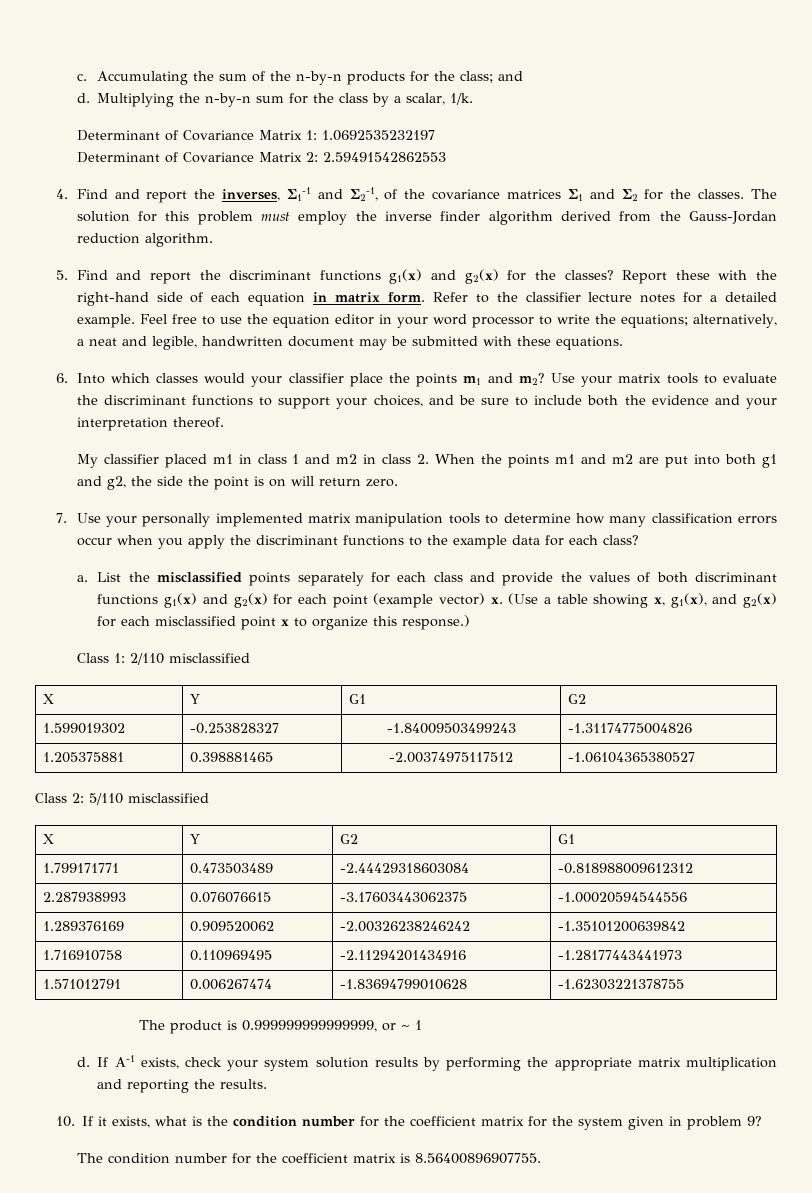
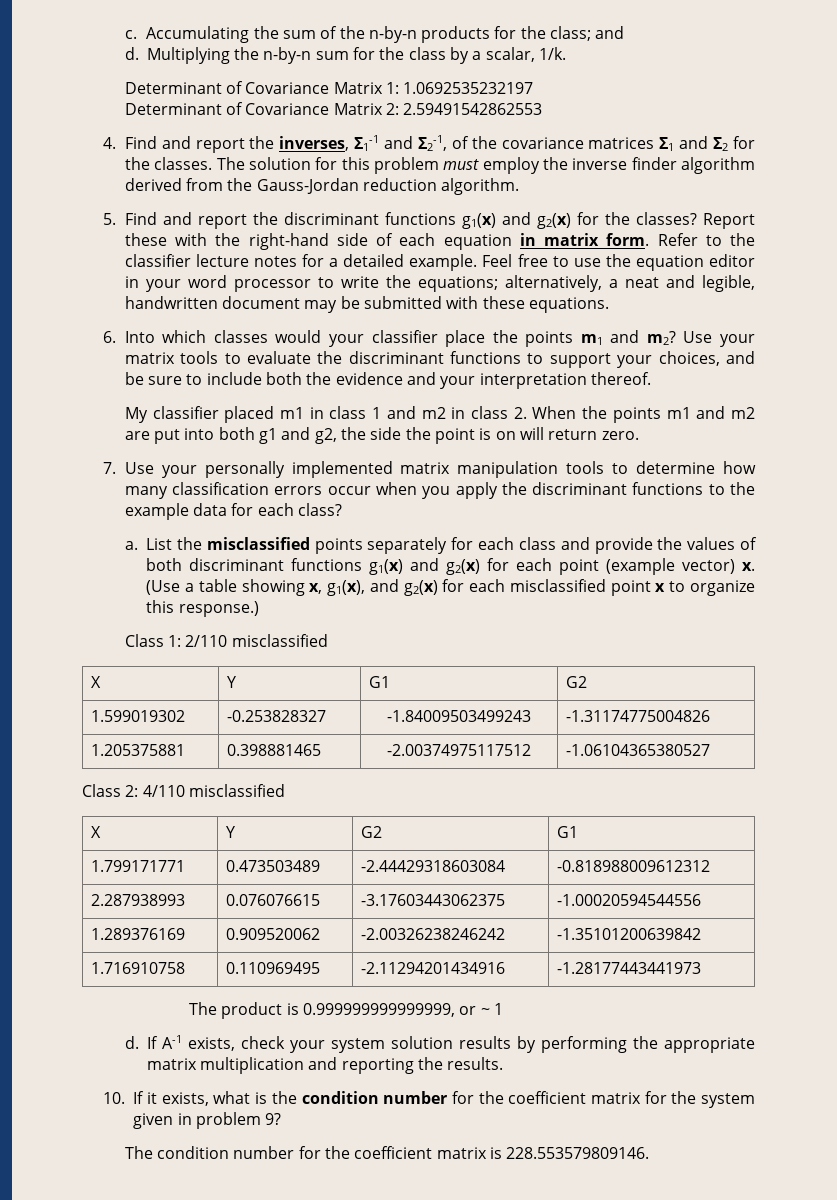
[89,793,123,805] 5/110 -> [142,785,185,797] 4/110
[42,979,121,990] [189,979,272,990] [339,979,467,990] [557,979,684,990] // 1.571012791 | 0.006267474 | -1.83694799010628 | -1.62303221378755 -> (702, 968) none
[414,1153,541,1164] 8.56400896907755. -> [506,1147,650,1159] 228.553579809146.

